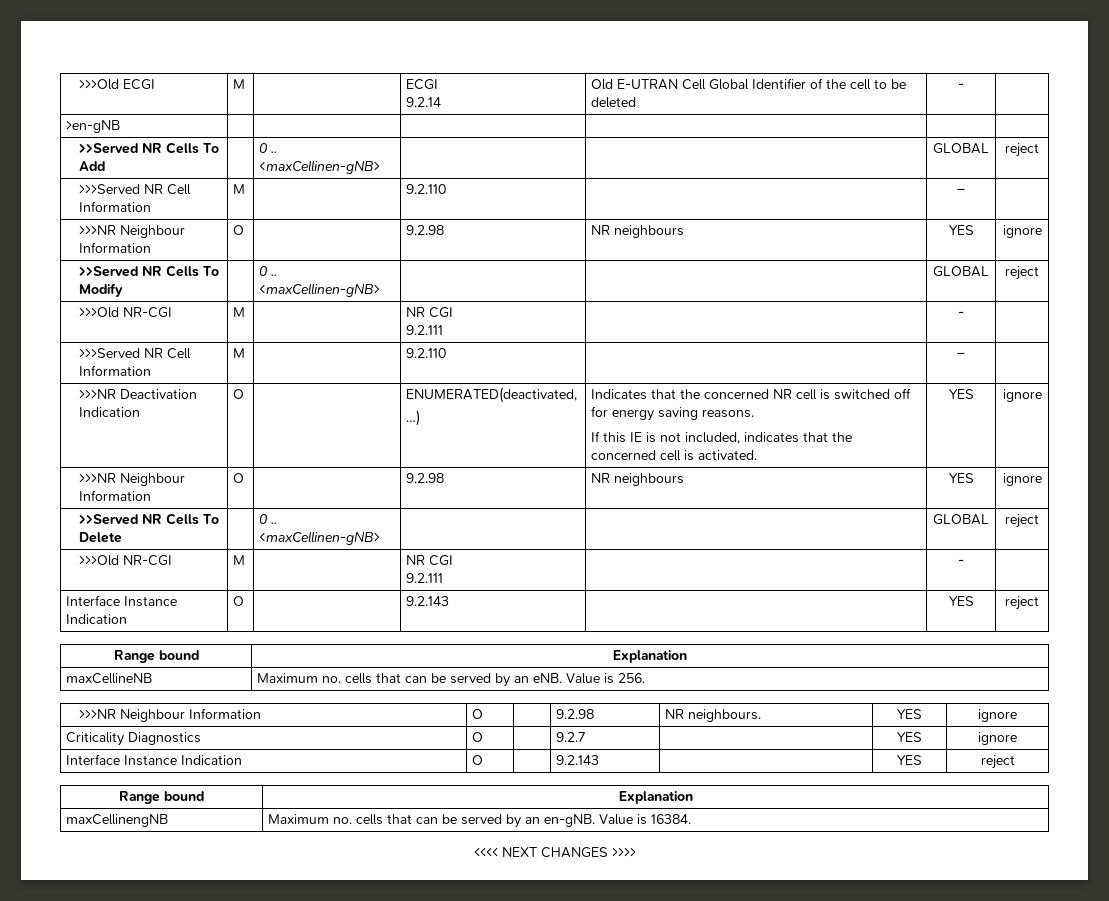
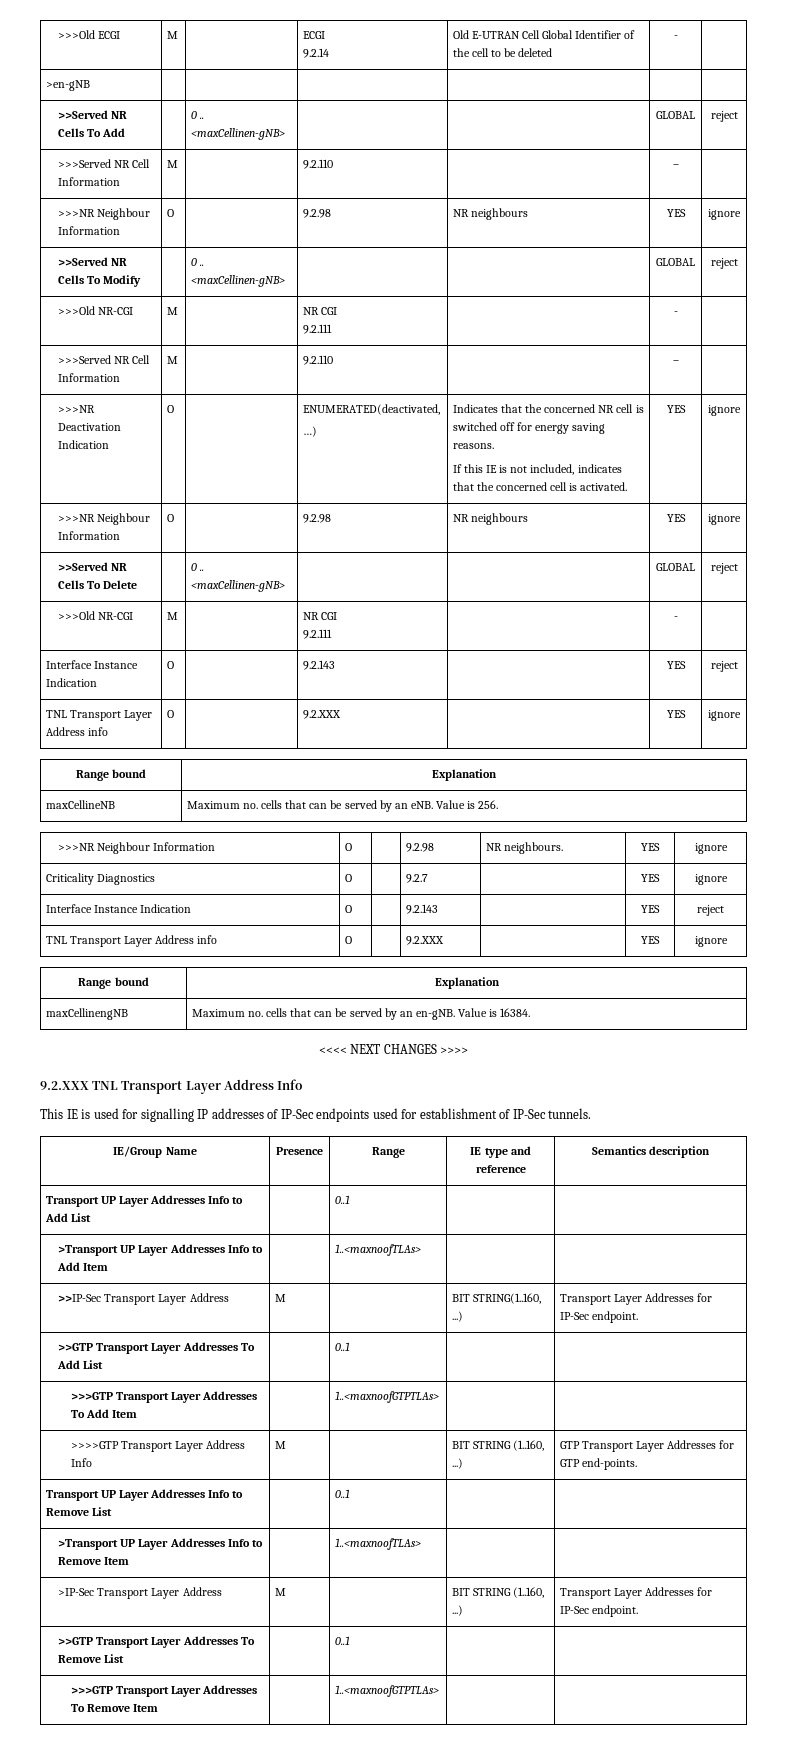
(1039, 603) none -> [45,710,153,721] [45,727,109,736] [166,710,174,718] [302,710,341,719] [666,710,686,718] [708,710,741,721] // TNL Transport Layer Address info | O | | 9.2.XXX | | YES | ignore
(1015, 762) none -> [45,935,218,947] [344,936,352,944] [405,936,444,945] [641,936,660,944] [694,936,728,947] // TNL Transport Layer Address info | O | | 9.2.XXX | | YES | ignore
(636, 852) none -> [40,1079,303,1094] [40,1108,592,1122] [113,1146,197,1158] [276,1147,323,1155] [371,1147,405,1158] [470,1146,531,1158] [475,1165,526,1173] [591,1146,711,1158] [45,1195,244,1207] [44,1213,92,1222] [334,1195,350,1204] [58,1244,263,1256] [57,1262,109,1271] [334,1244,421,1256] [58,1293,229,1305] [274,1294,286,1302] [451,1293,542,1304] [451,1311,463,1322] [559,1293,713,1305] [559,1311,639,1323] [58,1342,255,1354] [57,1360,104,1369] [334,1342,350,1351] [70,1391,257,1403] [70,1409,137,1418] [334,1391,439,1403] [70,1440,245,1452] [70,1458,92,1467] [274,1441,286,1449] [451,1440,545,1451] [451,1458,463,1469] [559,1440,735,1452] [559,1458,638,1470] [45,1489,244,1501] [45,1507,113,1516] [334,1489,350,1498] [58,1538,263,1550] [58,1557,130,1565] [334,1538,421,1550] [58,1587,222,1599] [274,1588,286,1596] [451,1587,545,1598] [451,1605,463,1616] [559,1587,713,1599] [559,1605,639,1617] [58,1636,255,1648] [58,1654,125,1663] [334,1636,350,1645] [70,1685,257,1697] [70,1704,158,1712] [334,1685,439,1697] // 9.2.XXX TNL Transport Layer Address Info // This IE is used for signalling IP addresses of IP-Sec endpoints used for establishment of IP-Sec tunnels. // IE/Group Name | Presence | Range | IE type and reference | Semantics description // Transport UP Layer Addresses Info to Add List | | 0..1 | | // >Transport UP Layer Addresses Info to Add Item | | 1..<maxnoofTLAs> | | // >>IP-Sec Transport Layer Address | M | | BIT STRING(1..160, ...) | Transport Layer Addresses for IP-Sec endpoint. // >>GTP Transport Layer Addresses To Add List | | 0..1 | | // >>>GTP Transport Layer Addresses To Add Item | | 1..<maxnoofGTPTLAs> | | // >>>>GTP Transport Layer Address Info | M | | BIT STRING (1..160, ...) | GTP Transport Layer Addresses for GTP end-points. // Transport UP Layer Addresses Info to Remove List | | 0..1 | | // >Transport UP Layer Addresses Info to Remove Item | | 1..<maxnoofTLAs> | | // >IP-Sec Transport Layer Address | M | | BIT STRING (1..160, ...) | Transport Layer Addresses for IP-Sec endpoint. // >>GTP Transport Layer Addresses To Remove List | | 0..1 | | // >>>GTP Transport Layer Addresses To Remove Item | | 1..<maxnoofGTPTLAs> | |

